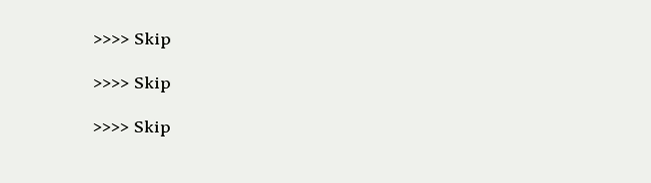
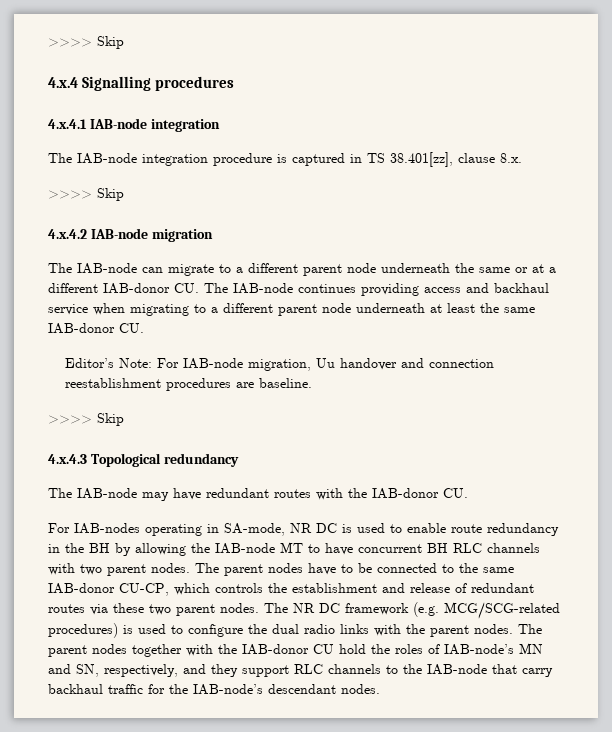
[93,32,172,49] [93,76,172,93] [92,120,171,137] >>>> Skip // >>>> Skip // >>>> Skip -> [48,36,124,49] [48,76,235,91] [48,118,220,132] [48,152,522,167] [48,188,124,201] [48,228,213,242] [48,263,556,276] [48,283,549,296] [48,303,535,316] [48,323,144,334] [64,358,494,371] [64,378,312,391] [48,413,124,426] [48,453,239,467] [48,488,468,501] [48,523,559,536] [48,542,540,556] [48,563,514,576] [48,583,534,596] [48,602,560,619] [48,623,542,638] [48,643,543,657] [48,664,553,677] [48,684,380,695] >>>> Skip // 4.x.4 Signalling procedures // 4.x.4.1 IAB-node integration // The IAB-node integration procedure is captured in TS 38.401[zz], clause 8.x. // >>>> Skip // 4.x.4.2 IAB-node migration // The IAB-node can migrate to a different parent node underneath the same or at a different IAB-donor CU. The IAB-node continues providing access and backhaul service when migrating to a different parent node underneath at least the same IAB-donor CU. // Editor’s Note: For IAB-node migration, Uu handover and connection reestablishment procedures are baseline. // >>>> Skip // 4.x.4.3 Topological redundancy // The IAB-node may have redundant routes with the IAB-donor CU. // For IAB-nodes operating in SA-mode, NR DC is used to enable route redundancy in the BH by allowing the IAB-node MT to have concurrent BH RLC channels with two parent nodes. The parent nodes have to be connected to the same IAB-donor CU-CP, which controls the establishment and release of redundant routes via these two parent nodes. The NR DC framework (e.g. MCG/SCG-related procedures) is used to configure the dual radio links with the parent nodes. The parent nodes together with the IAB-donor CU hold the roles of IAB-node’s MN and SN, respectively, and they support RLC channels to the IAB-node that carry backhaul traffic for the IAB-node’s descendant nodes.

